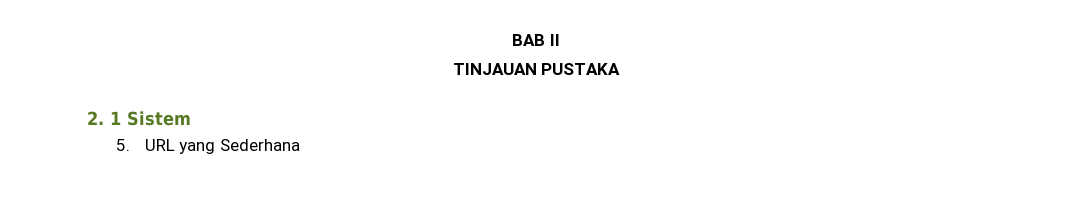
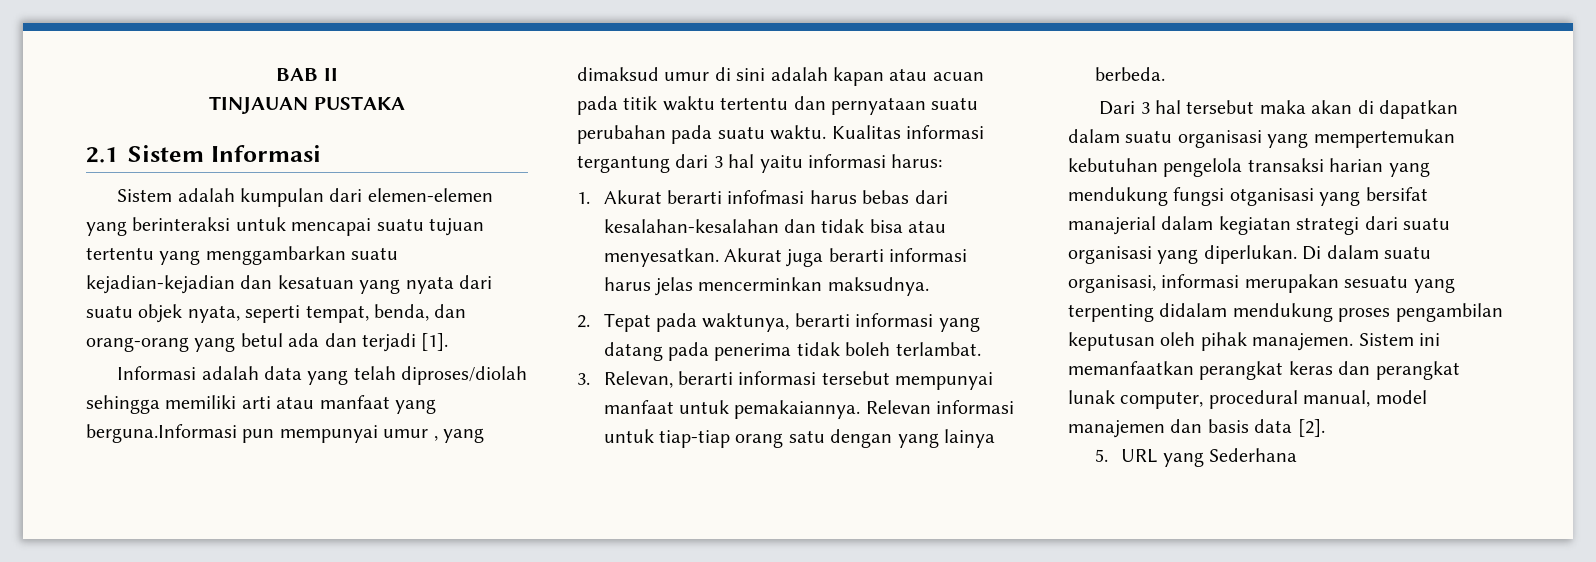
[87,111,191,126] 2. 1 Sistem -> [86,145,321,163] [117,188,493,207] [86,217,484,236] [86,246,399,265] [86,275,492,294] [86,304,467,323] [86,333,449,352] [117,366,528,385] [86,395,436,414] [86,424,484,443] [577,67,984,86] [577,96,979,115] [577,125,984,144] [577,154,943,173] [577,190,948,204] [603,219,947,233] [603,248,968,267] [603,277,929,296] [577,313,980,332] [603,342,981,361] [577,371,994,390] [603,400,1015,419] [603,429,996,448] [1094,67,1165,81] [1099,100,1459,119] [1068,129,1455,148] [1068,158,1430,177] [1068,187,1428,206] [1068,216,1450,235] [1068,245,1431,264] [1068,274,1455,293] [1068,303,1503,322] [1068,332,1440,351] [1068,361,1460,380] [1068,390,1427,409] [1068,419,1325,438] 2.1 Sistem Informasi // Sistem adalah kumpulan dari elemen-elemen yang berinteraksi untuk mencapai suatu tujuan tertentu yang menggambarkan suatu kejadian-kejadian dan kesatuan yang nyata dari suatu objek nyata, seperti tempat, benda, dan orang-orang yang betul ada dan terjadi [1]. // Informasi adalah data yang telah diproses/diolah sehingga memiliki arti atau manfaat yang berguna.Informasi pun mempunyai umur , yang dimaksud umur di sini adalah kapan atau acuan pada titik waktu tertentu dan pernyataan suatu perubahan pada suatu waktu. Kualitas informasi tergantung dari 3 hal yaitu informasi harus: // 1. Akurat berarti infofmasi harus bebas dari kesalahan-kesalahan dan tidak bisa atau menyesatkan. Akurat juga berarti informasi harus jelas mencerminkan maksudnya. // 2. Tepat pada waktunya, berarti informasi yang datang pada penerima tidak boleh terlambat. // 3. Relevan, berarti informasi tersebut mempunyai manfaat untuk pemakaiannya. Relevan informasi untuk tiap-tiap orang satu dengan yang lainya berbeda. // Dari 3 hal tersebut maka akan di dapatkan dalam suatu organisasi yang mempertemukan kebutuhan pengelola transaksi harian yang mendukung fungsi otganisasi yang bersifat manajerial dalam kegiatan strategi dari suatu organisasi yang diperlukan. Di dalam suatu organisasi, informasi merupakan sesuatu yang terpenting didalam mendukung proses pengambilan keputusan oleh pihak manajemen. Sistem ini memanfaatkan perangkat keras dan perangkat lunak computer, procedural manual, model manajemen dan basis data [2].

